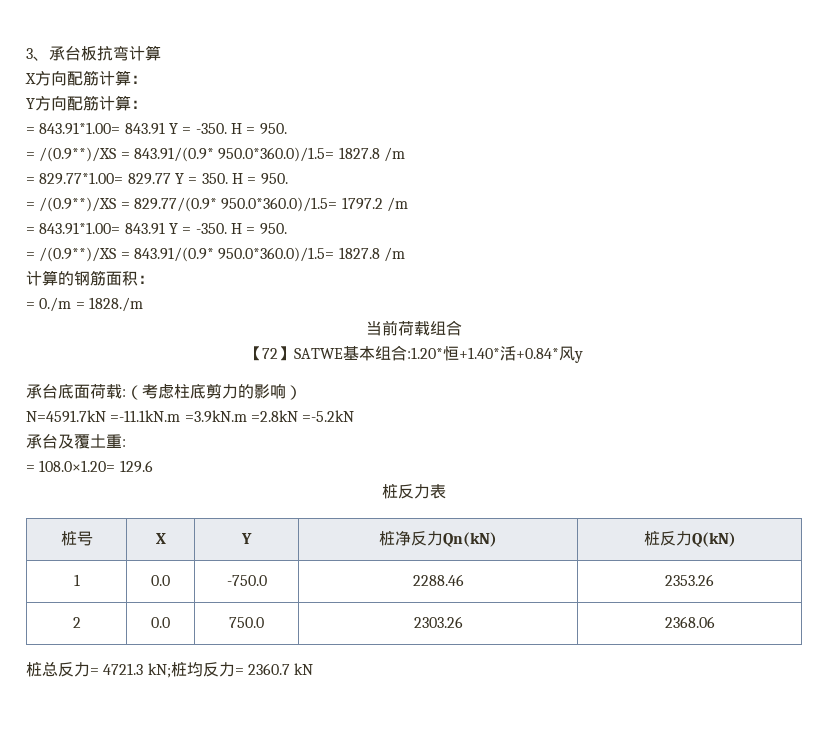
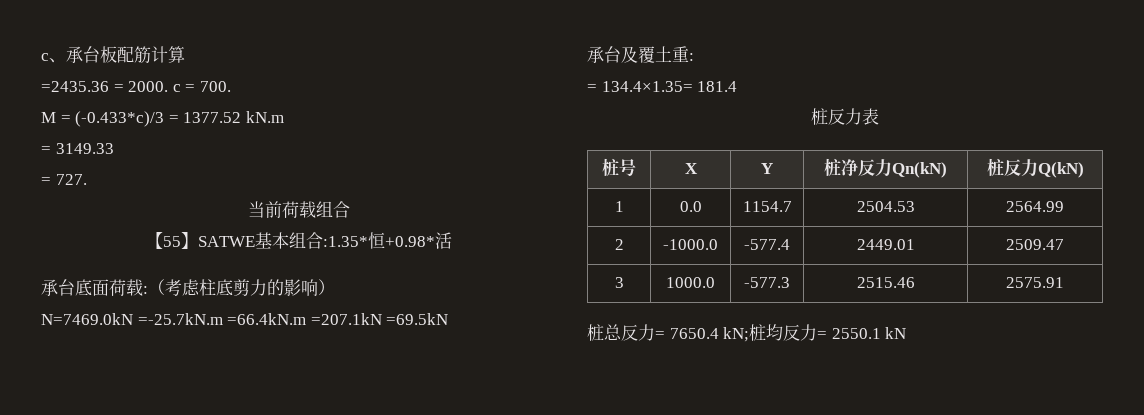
[26,48,33,59] 3 -> [41,53,49,61] c
[97,45,161,61] [25,70,147,86] [26,95,147,111] [26,122,287,135] [26,147,405,162] [26,172,288,185] [26,197,408,212] [26,222,287,235] [26,247,405,262] [26,270,154,286] [26,297,143,312] 抗弯计算 // X方向配筋计算： // Y方向配筋计算： // = 843.91*1.00= 843.91 Y = -350. H = 950. // = /(0.9**)/XS = 843.91/(0.9* 950.0*360.0)/1.5= 1827.8 /m // = 829.77*1.00= 829.77 Y = 350. H = 950. // = /(0.9**)/XS = 829.77/(0.9* 950.0*360.0)/1.5= 1797.2 /m // = 843.91*1.00= 843.91 Y = -350. H = 950. // = /(0.9**)/XS = 843.91/(0.9* 950.0*360.0)/1.5= 1827.8 /m // 计算的钢筋面积： // = 0./m = 1828./m -> [117,46,185,64] [41,81,231,92] [41,111,284,127] [41,143,114,154] [41,174,87,185] 配筋计算 // =2435.36 = 2000. c = 700. // M = (-0.433*c)/3 = 1377.52 kN.m // = 3149.33 // = 727.
[261,348,278,359] 72 -> [163,236,181,247] 55
[406,346,583,363] :1.20*恒+1.40*活+0.84*风y -> [323,232,452,249] :1.35*恒+0.98*活
[26,410,355,423] N=4591.7kN =-11.1kN.m =3.9kN.m =2.8kN =-5.2kN -> [41,313,449,325] N=7469.0kN =-25.7kN.m =66.4kN.m =207.1kN =69.5kN
[39,460,153,473] 108.0×1.20= 129.6 -> [601,81,738,92] 134.4×1.35= 181.4
[226,575,267,586] [412,574,464,586] [665,574,714,586] [72,617,81,628] [151,617,170,628] [229,617,264,628] [413,616,463,628] [664,616,715,628] -750.0 | 2288.46 | 2353.26 // 2 | 0.0 | 750.0 | 2303.26 | 2368.06 -> [742,201,792,212] [856,201,915,212] [1006,201,1064,212] [614,239,624,250] [663,239,718,250] [744,239,790,250] [856,239,915,250] [1006,239,1064,250] [614,277,624,288] [666,277,715,288] [744,277,790,288] [856,277,915,288] [1006,277,1064,288] 1154.7 | 2504.53 | 2564.99 // 2 | -1000.0 | -577.4 | 2449.01 | 2509.47 // 3 | 1000.0 | -577.3 | 2515.46 | 2575.91
[103,663,144,675] 4721.3 -> [669,328,719,339] 7650.4
[247,663,290,675] 2360.7 -> [831,328,881,339] 2550.1

